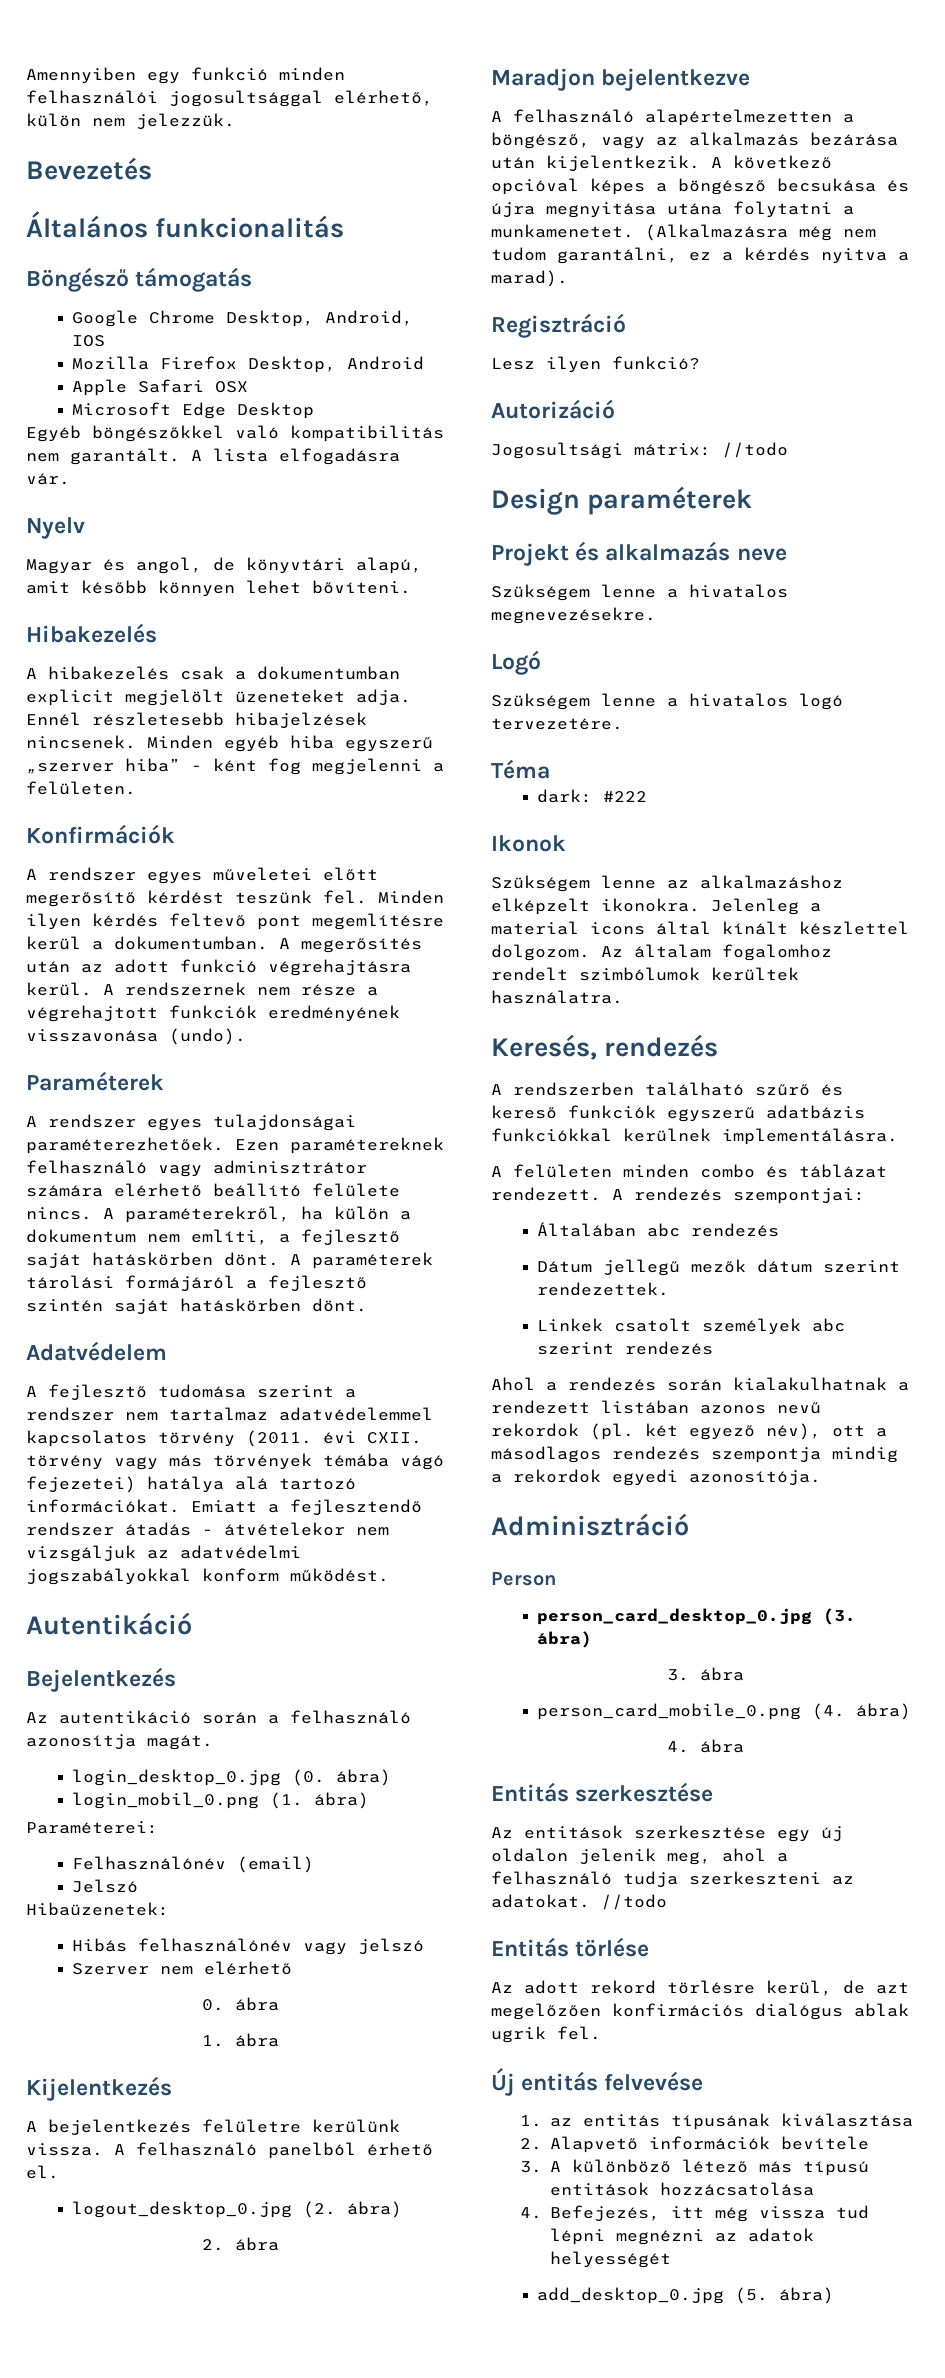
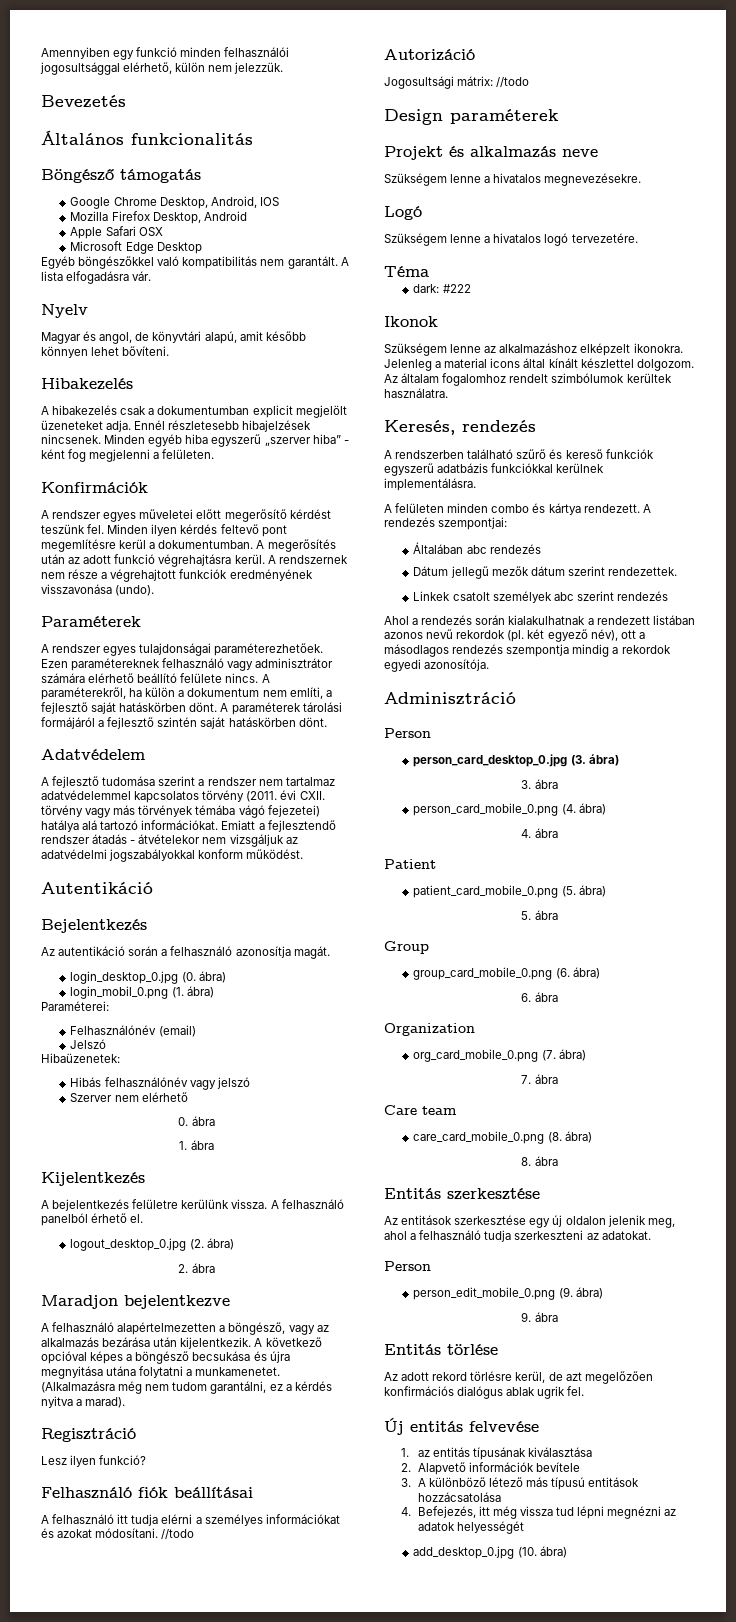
(700, 363) none -> [41,1487,253,1499] [41,1514,340,1526] [41,1528,195,1540] // Felhasználó fiók beállításai // A felhasználó itt tudja elérni a személyes információkat és azokat módosítani. //todo
[799,1164,887,1178] táblázat -> [548,503,581,515] kártya
(744, 1746) none -> [384,859,436,869] [413,885,606,898] [521,910,558,920] [384,941,429,954] [413,967,600,980] [521,992,558,1002] [384,1023,475,1036] [413,1049,586,1062] [521,1074,558,1084] [384,1105,457,1115] [413,1131,592,1144] [521,1156,558,1166] // Patient // patient_card_mobile_0.png (5. ábra) // 5. ábra // Group // group_card_mobile_0.png (6. ábra) // 6. ábra // Organization // org_card_mobile_0.png (7. ábra) // 7. ábra // Care team // care_card_mobile_0.png (8. ábra) // 8. ábra
[601,1894,667,1910] //todo -> [384,1261,431,1271] [413,1287,603,1300] [521,1312,558,1322] // Person // person_edit_mobile_0.png (9. ábra) // 9. ábra
[735,2287,769,2304] (5. -> [517,1547,537,1558] (10.

